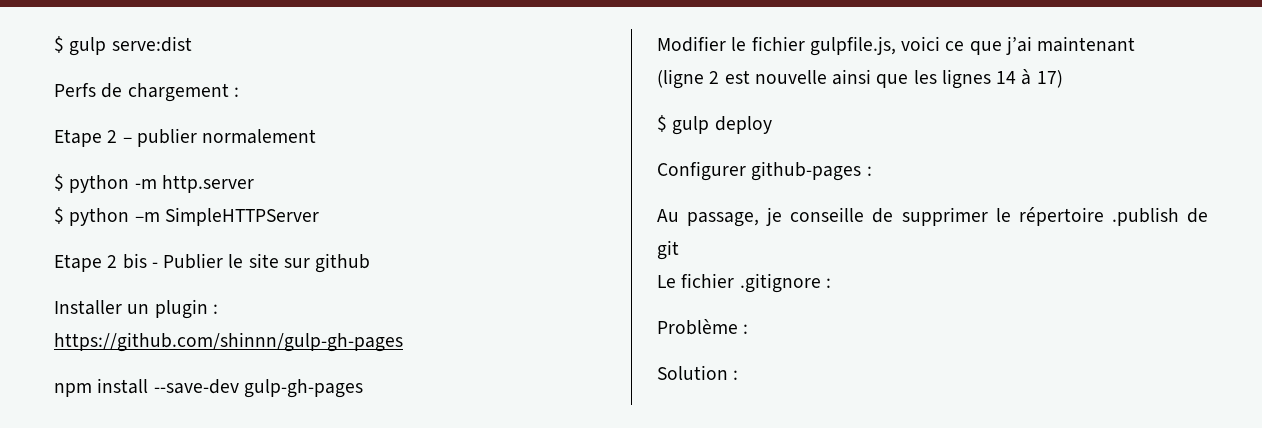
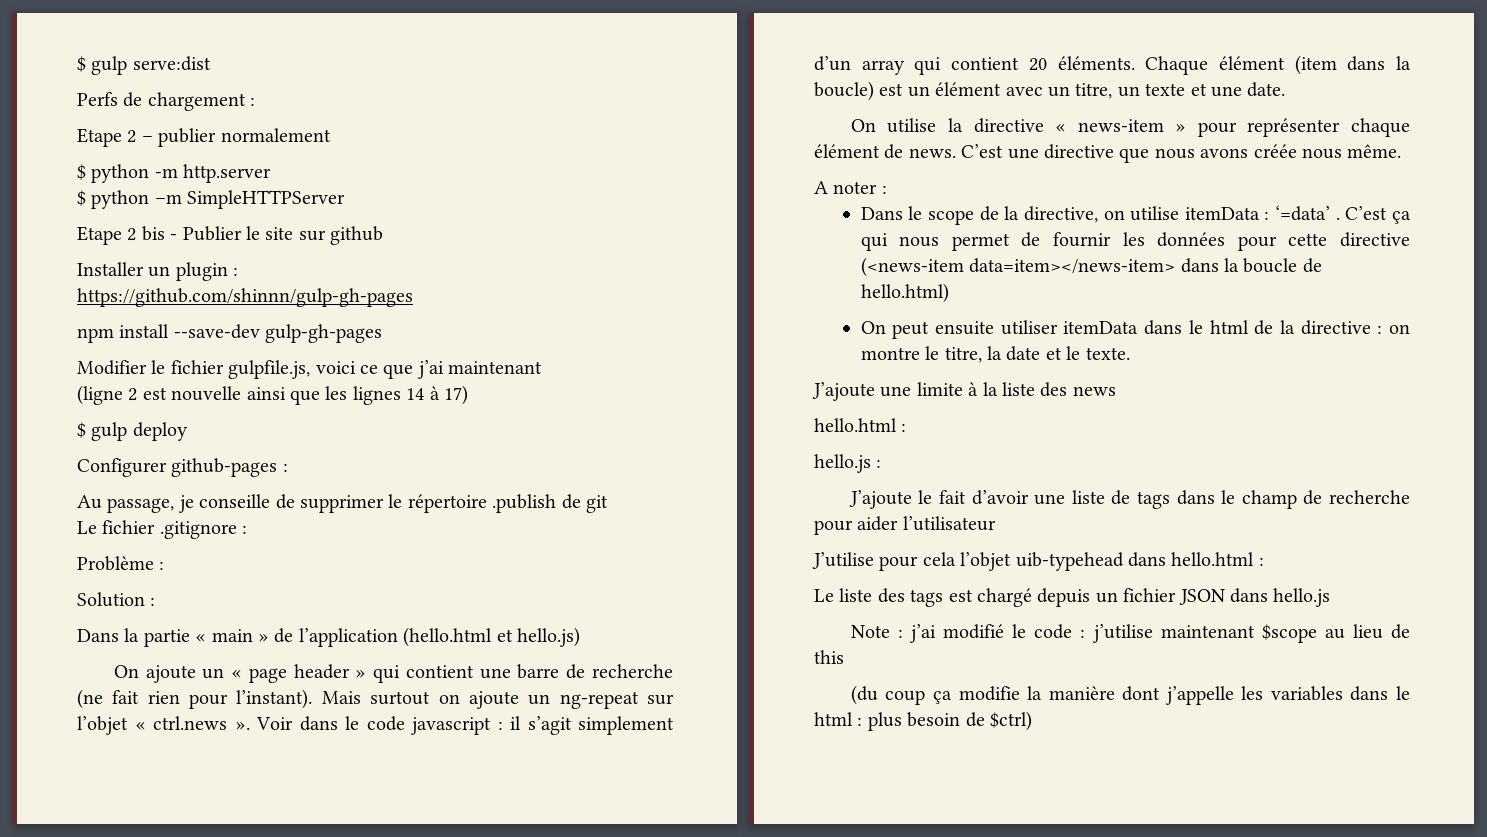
(739, 375) none -> [77,627,580,647] [113,664,674,683] [77,689,675,709] [77,716,674,735] [814,55,1411,75] [814,81,1286,101] [850,118,1410,137] [814,144,1402,163] [814,181,887,194] [860,205,1411,225] [860,232,1410,251] [860,257,1322,277] [860,283,949,303] [860,320,1411,339] [860,346,1130,363] [812,382,1116,401] [814,418,907,432] [814,454,882,473] [848,490,1410,509] [814,516,996,535] [812,552,1264,571] [814,588,1331,607] [850,624,1410,643] [814,650,844,664] [850,685,1410,705] [814,711,1032,731] // Dans la partie « main » de l’application (hello.html et hello.js) // On ajoute un « page header » qui contient une barre de recherche (ne fait rien pour l’instant). Mais surtout on ajoute un ng-repeat sur l’objet « ctrl.news ». Voir dans le code javascript : il s’agit simplement d’un array qui contient 20 éléments. Chaque élément (item dans la boucle) est un élément avec un titre, un texte et une date. // On utilise la directive « news-item » pour représenter chaque élément de news. C’est une directive que nous avons créée nous même. // A noter : // Dans le scope de la directive, on utilise itemData : ‘=data’ . C’est ça qui nous permet de fournir les données pour cette directive (<news-item data=item></news-item> dans la boucle de hello.html) // On peut ensuite utiliser itemData dans le html de la directive : on montre le titre, la date et le texte. // J’ajoute une limite à la liste des news // hello.html : // hello.js : // J’ajoute le fait d’avoir une liste de tags dans le champ de recherche pour aider l’utilisateur // J’utilise pour cela l’objet uib-typehead dans hello.html : // Le liste des tags est chargé depuis un fichier JSON dans hello.js // Note : j’ai modifié le code : j’utilise maintenant $scope au lieu de this // (du coup ça modifie la manière dont j’appelle les variables dans le html : plus besoin de $ctrl)

